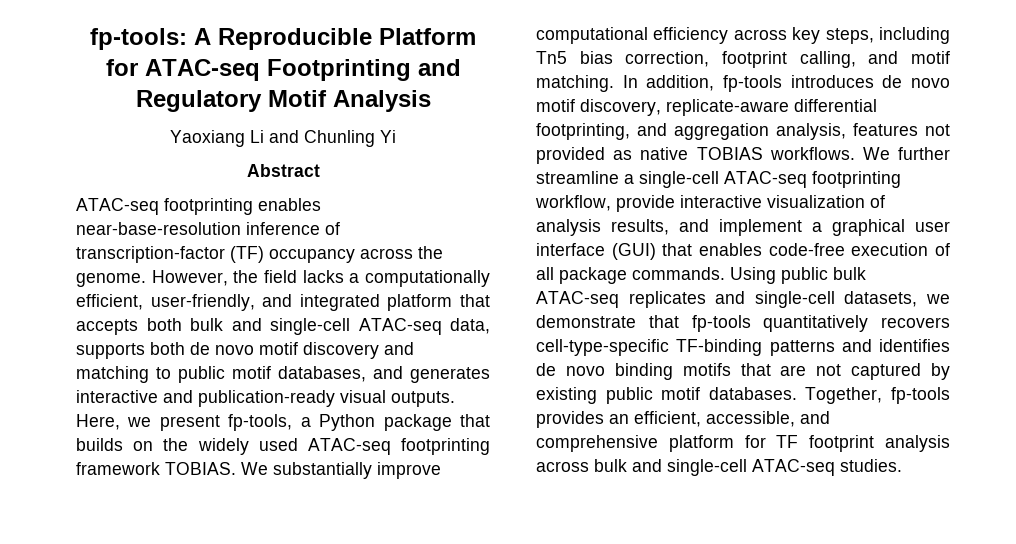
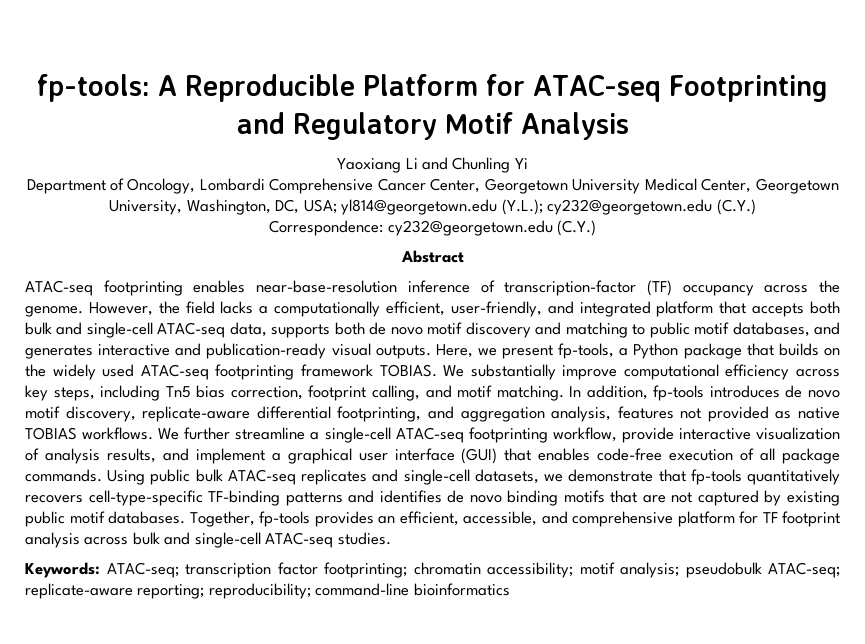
(396, 136) none -> [26,178,839,194] [109,199,756,215] [269,220,596,236] // Department of Oncology, Lombardi Comprehensive Cancer Center, Georgetown University Medical Center, Georgetown University, Washington, DC, USA; yl814@georgetown.edu (Y.L.); cy232@georgetown.edu (C.Y.) // Correspondence: cy232@georgetown.edu (C.Y.)
(902, 465) none -> [25,562,840,578] [25,583,510,599] // Keywords: ATAC-seq; transcription factor footprinting; chromatin accessibility; motif analysis; pseudobulk ATAC-seq; replicate-aware reporting; reproducibility; command-line bioinformatics

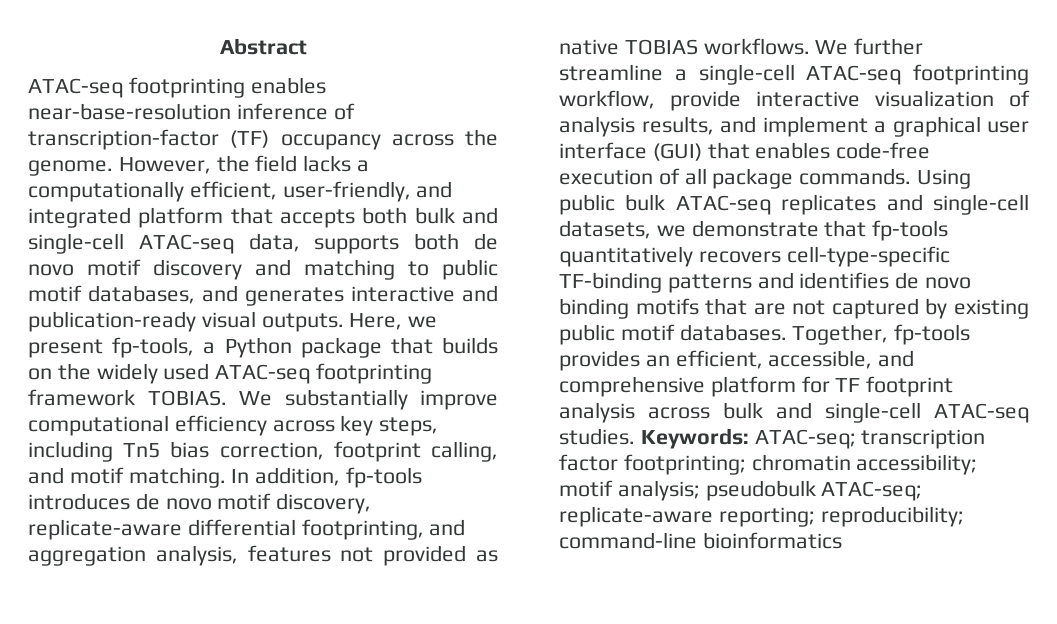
[36,74,829,102] [236,112,629,140] [337,157,528,173] [26,178,839,194] [109,199,756,215] [269,220,596,236] fp-tools: A Reproducible Platform for ATAC-seq Footprinting and Regulatory Motif Analysis // Yaoxiang Li and Chunling Yi // Department of Oncology, Lombardi Comprehensive Cancer Center, Georgetown University Medical Center, Georgetown University, Washington, DC, USA; yl814@georgetown.edu (Y.L.); cy232@georgetown.edu (C.Y.) // Correspondence: cy232@georgetown.edu (C.Y.) // -> (219, 46) none
(391, 538) // -> (635, 436) none

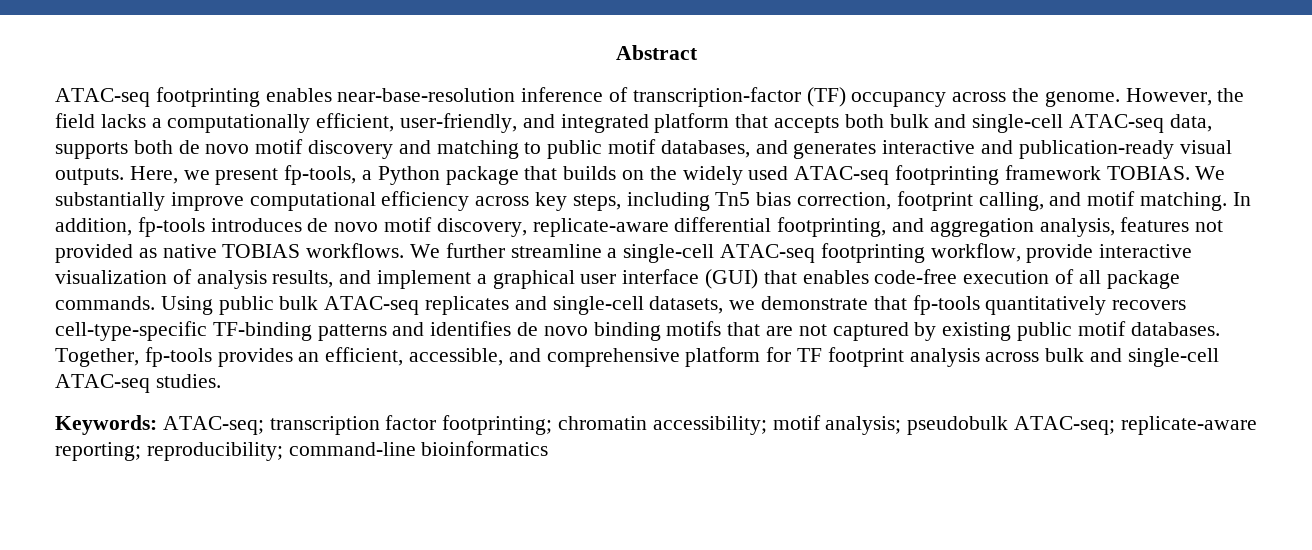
(635, 436) none -> (221, 381) //

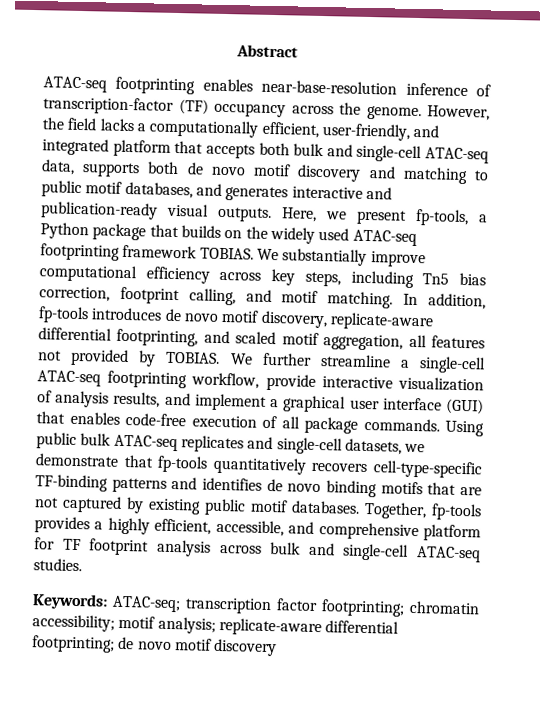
[929,217,1224,237] [55,243,405,263] aggregation analysis, features not provided as native TOBIAS workflows. -> [235,331,485,351] [38,348,221,367] scaled motif aggregation, all features not provided by TOBIAS.
[298,352,320,362] an -> [94,517,150,535] a highly
[907,416,1257,435] [55,441,549,461] pseudobulk ATAC-seq; replicate-aware reporting; reproducibility; command-line bioinformatics -> [218,617,400,637] [31,635,278,657] replicate-aware differential footprinting; de novo motif discovery

